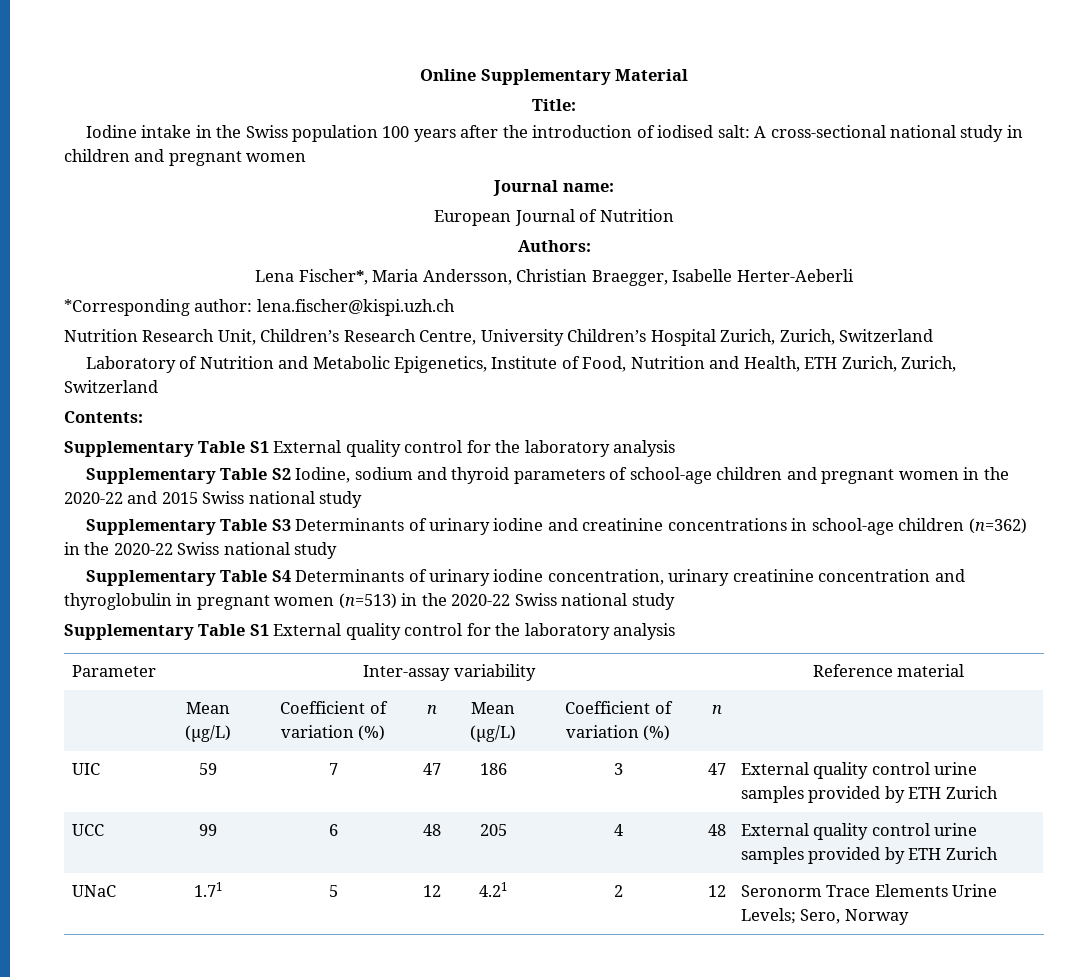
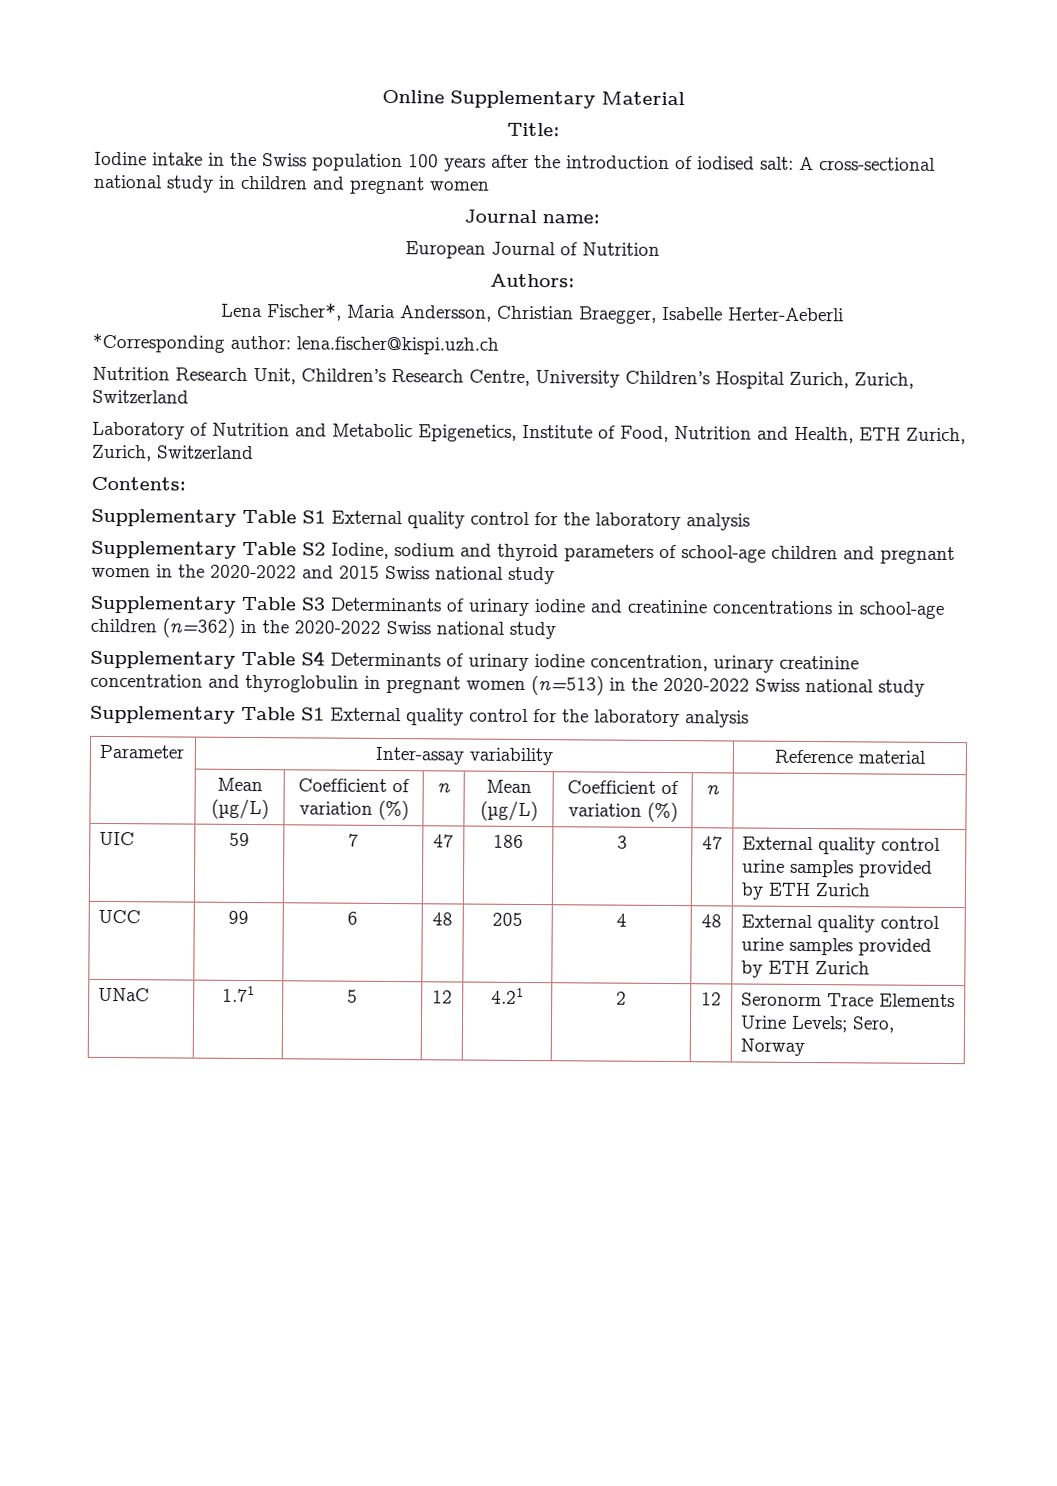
[64,492,123,504] 2020-22 -> [210,564,297,579] 2020-2022
[113,543,173,555] 2020-22 -> [294,620,381,634] 2020-2022
[451,594,511,606] 2020-22 -> [663,677,750,692] 2020-2022

